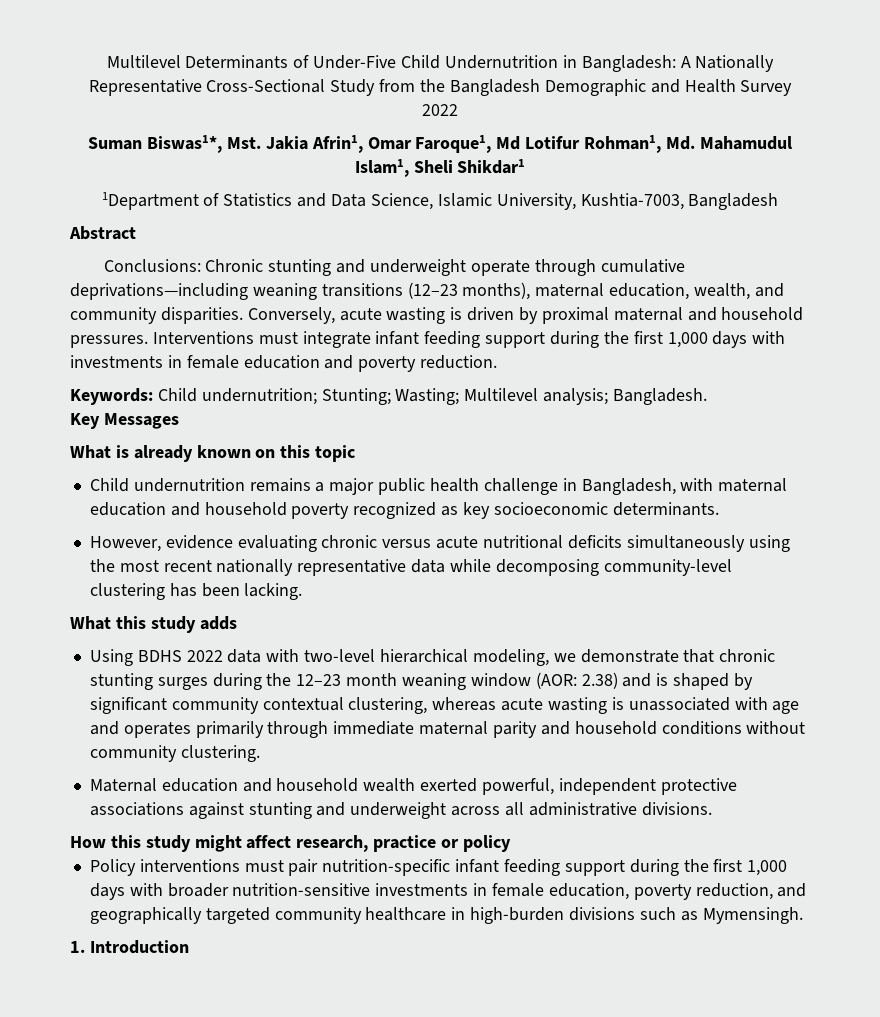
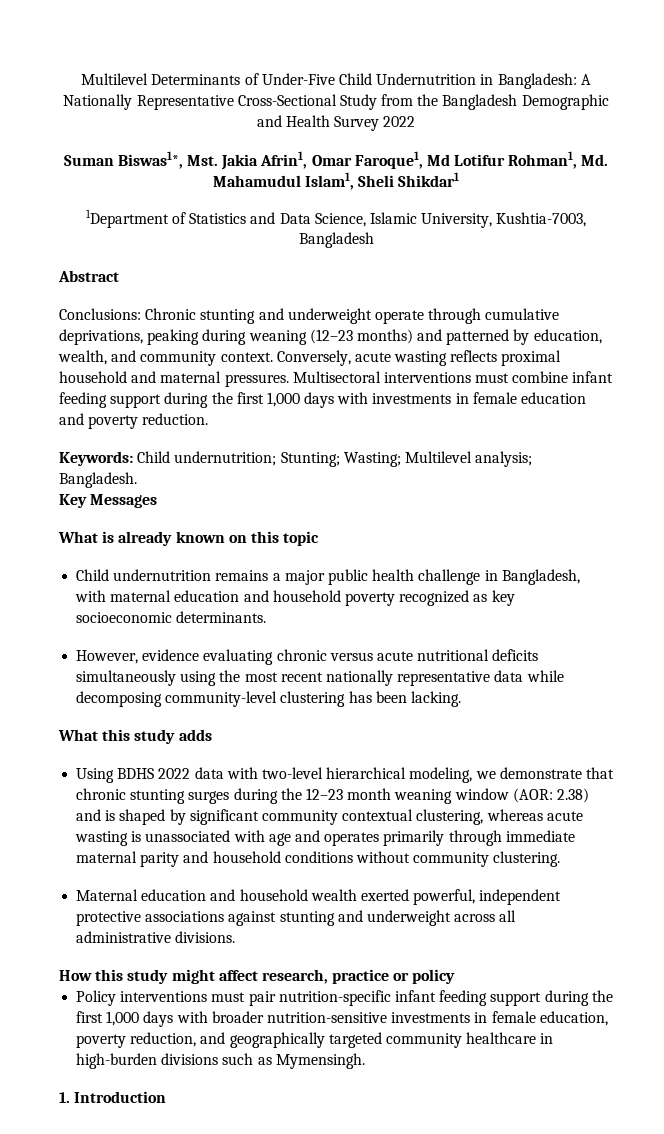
[70,282,605,300] deprivations—including weaning transitions (12–23 months), maternal -> [59,329,530,345] deprivations, peaking during weaning (12–23 months) and patterned by
[160,307,243,324] disparities. -> [220,352,273,362] context.
[450,307,804,324] [70,331,371,348] is driven by proximal maternal and household pressures. Interventions must integrate -> [450,350,562,366] [59,371,569,387] reflects proximal household and maternal pressures. Multisectoral interventions must combine

